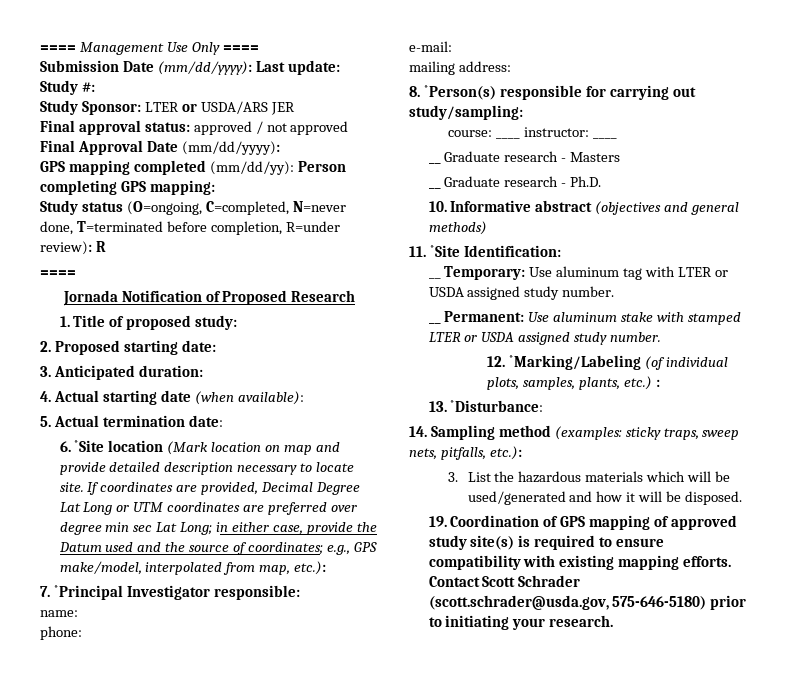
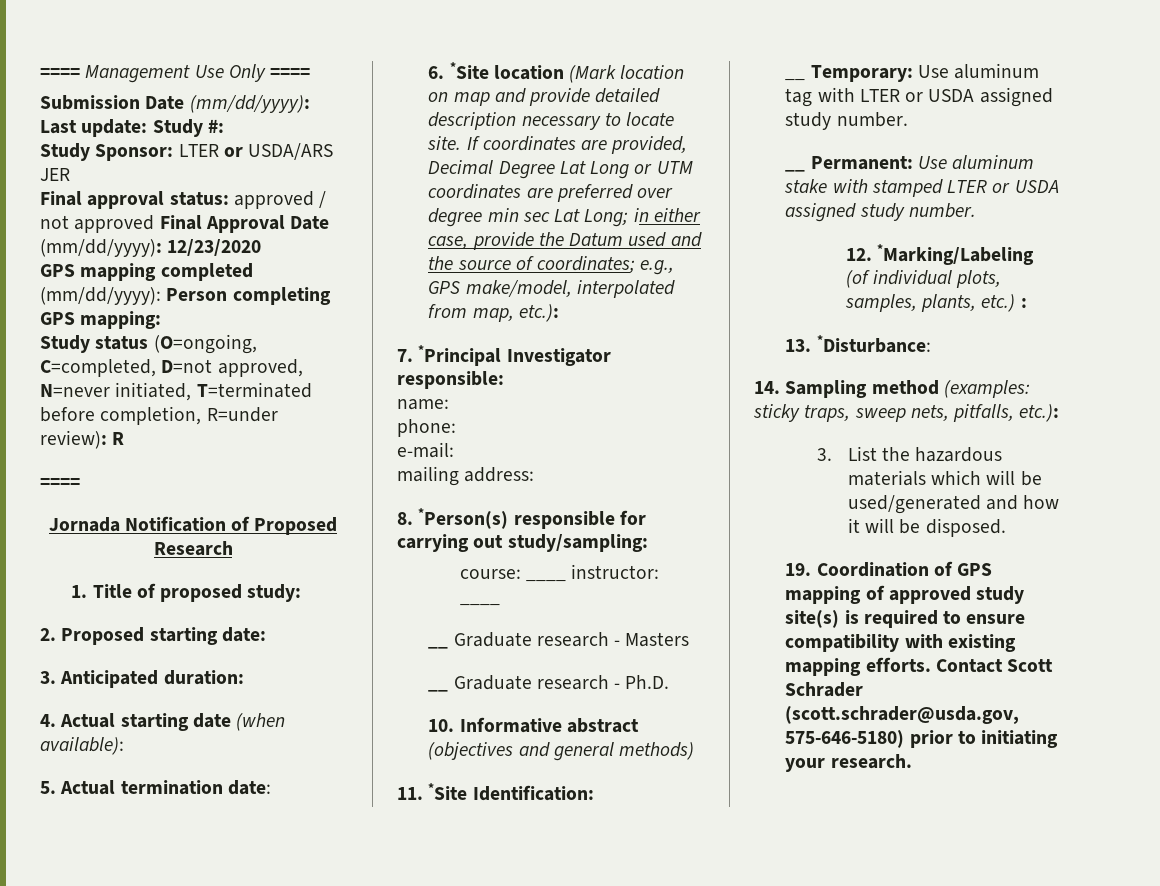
(280, 148) none -> [167,239,262,256] 12/23/2020
[209,161,294,175] (mm/dd/yy): -> [40,287,161,305] (mm/dd/yyyy):
[292,201,346,212] [40,221,73,235] N=never done, -> [161,359,303,377] [40,382,192,401] D=not approved, N=never initiated,

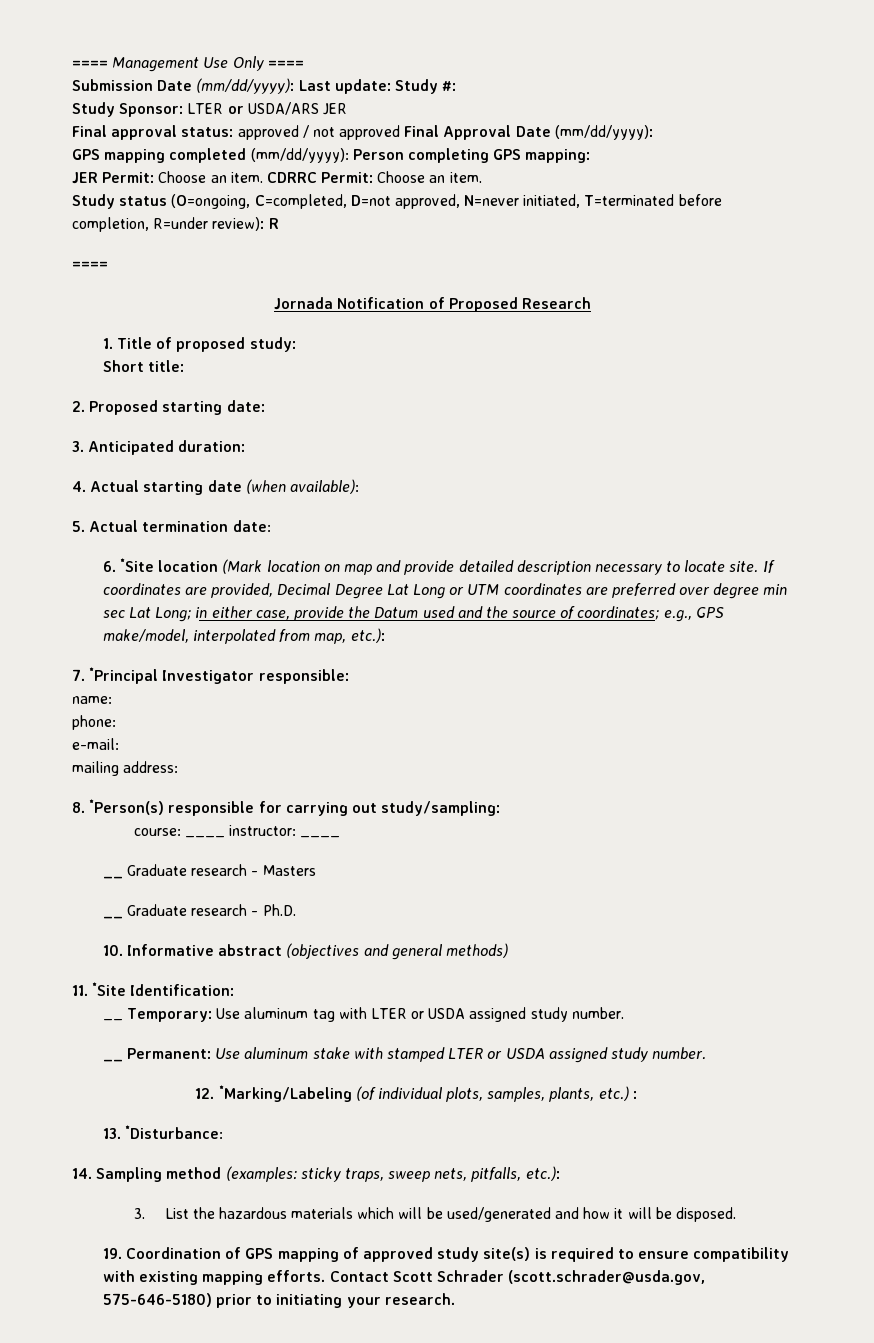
[167,239,262,256] 12/23/2020 -> (653, 132) none
(162, 320) none -> [72,171,482,184] // JER Permit: Choose an item. CDRRC Permit: Choose an item.
(302, 593) none -> [102,360,185,372] // Short title:

